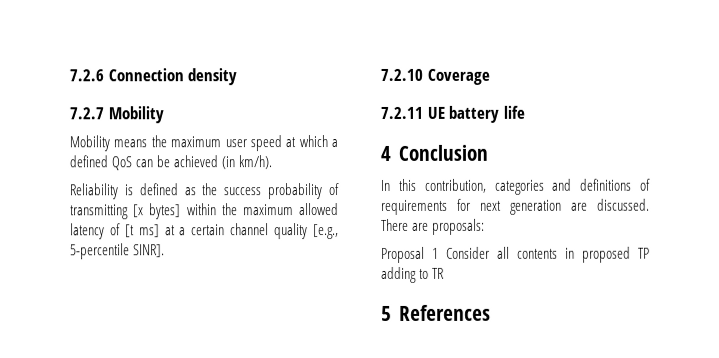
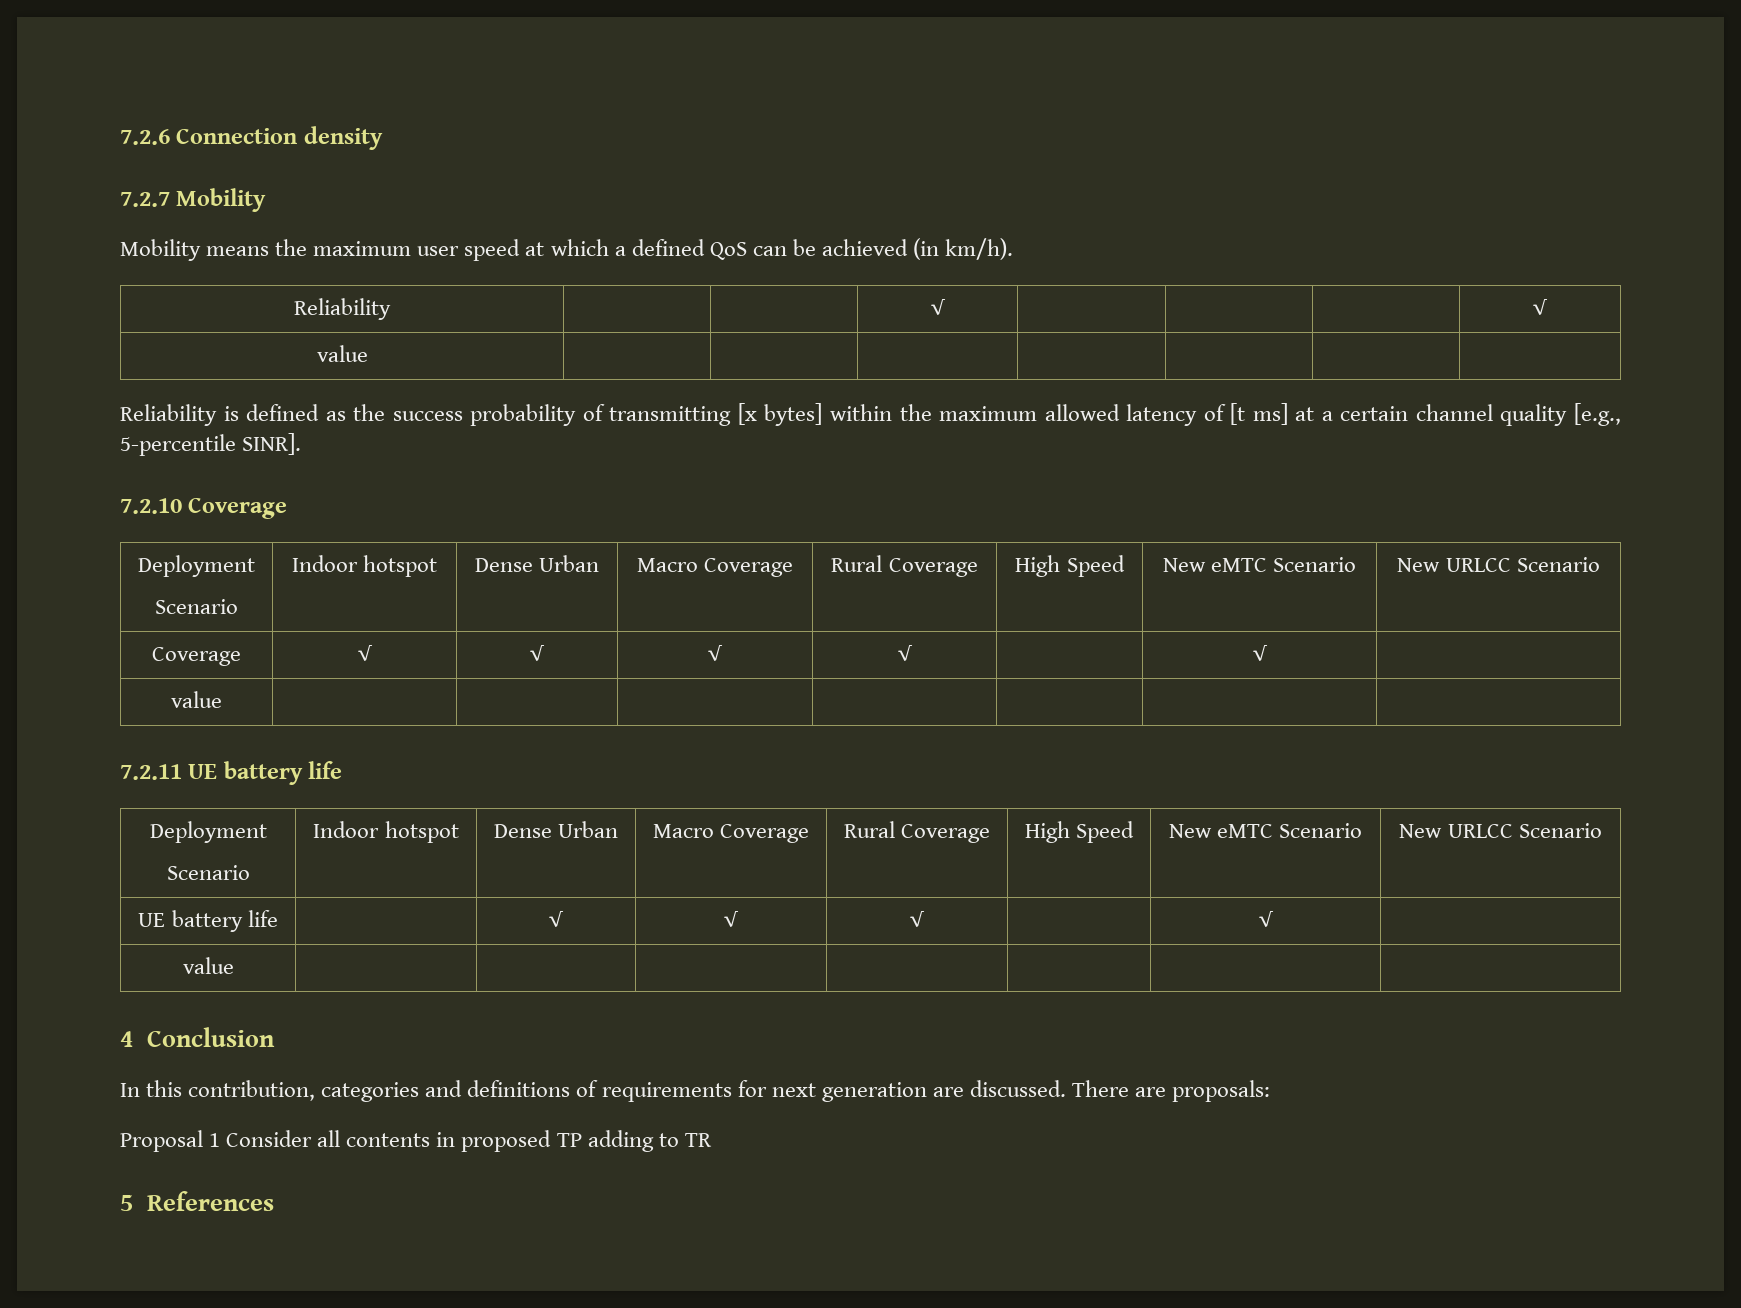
(273, 162) none -> [294,298,391,320] [930,299,946,315] [1533,299,1548,315] [316,345,368,362] // Reliability | | | √ | | | | √ // value | | | | | | |
[380,105,525,123] // 7.2.11 UE battery life -> [138,555,255,577] [155,599,238,614] [291,555,438,577] [474,555,600,572] [636,558,794,577] [831,555,978,577] [1015,555,1125,577] [1162,557,1357,572] [1397,557,1600,572] [152,647,241,666] [357,645,373,661] [530,645,545,661] [708,645,723,661] [897,645,913,661] [1252,645,1268,661] [171,691,222,708] [120,761,343,785] [149,821,267,843] [166,865,250,880] [313,821,459,843] [493,821,619,838] [652,824,810,843] [843,821,991,843] [1024,821,1135,843] [1168,823,1363,838] [1399,823,1602,838] [138,910,278,932] [549,911,564,927] [724,911,739,927] [910,911,925,927] [1258,911,1274,927] [182,957,234,974] // Deployment // Scenario | Indoor hotspot | Dense Urban | Macro Coverage | Rural Coverage | High Speed | New eMTC Scenario | New URLCC Scenario // Coverage | √ | √ | √ | √ | | √ | // value | | | | | | | // 7.2.11 UE battery life // Deployment // Scenario | Indoor hotspot | Dense Urban | Macro Coverage | Rural Coverage | High Speed | New eMTC Scenario | New URLCC Scenario // UE battery life | | √ | √ | √ | | √ | // value | | | | | | |

